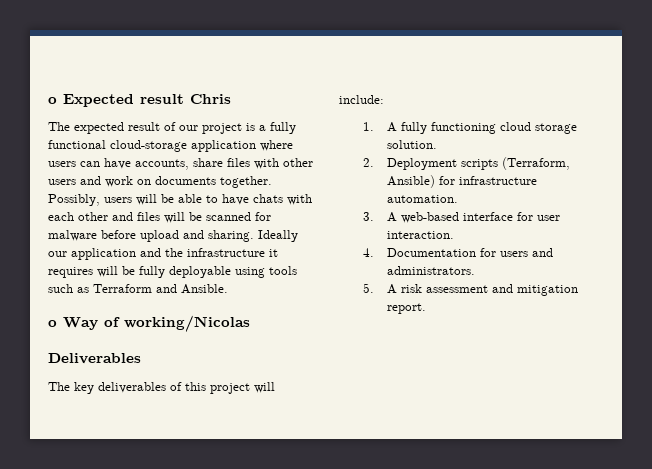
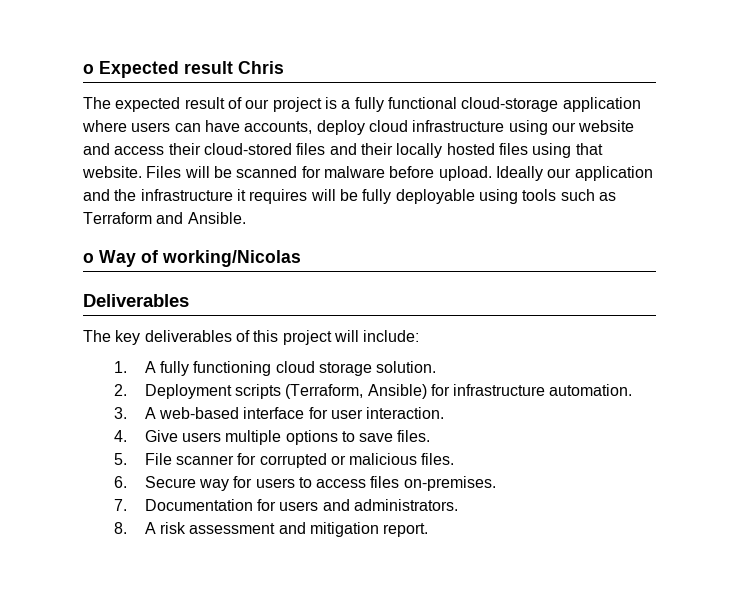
[193,158,313,169] [48,176,272,188] [48,194,312,206] [48,212,160,221] share files with other users and work on documents together. Possibly, users will be able to have chats with each other and files -> [316,120,635,135] [83,143,603,158] [82,166,182,178] deploy cloud infrastructure using our website and access their cloud-stored files and their locally hosted files using that website. Files
[140,230,254,242] upload and sharing. -> [438,166,492,181] upload.
(375, 252) none -> [144,430,431,445] [113,453,455,468] [113,476,496,491] [113,499,127,511] Give users multiple options to save files. // 5. File scanner for corrupted or malicious files. // 6. Secure way for users to access files on-premises. // 7.
[363,283,375,293] 5. -> [113,522,127,534] 8.

